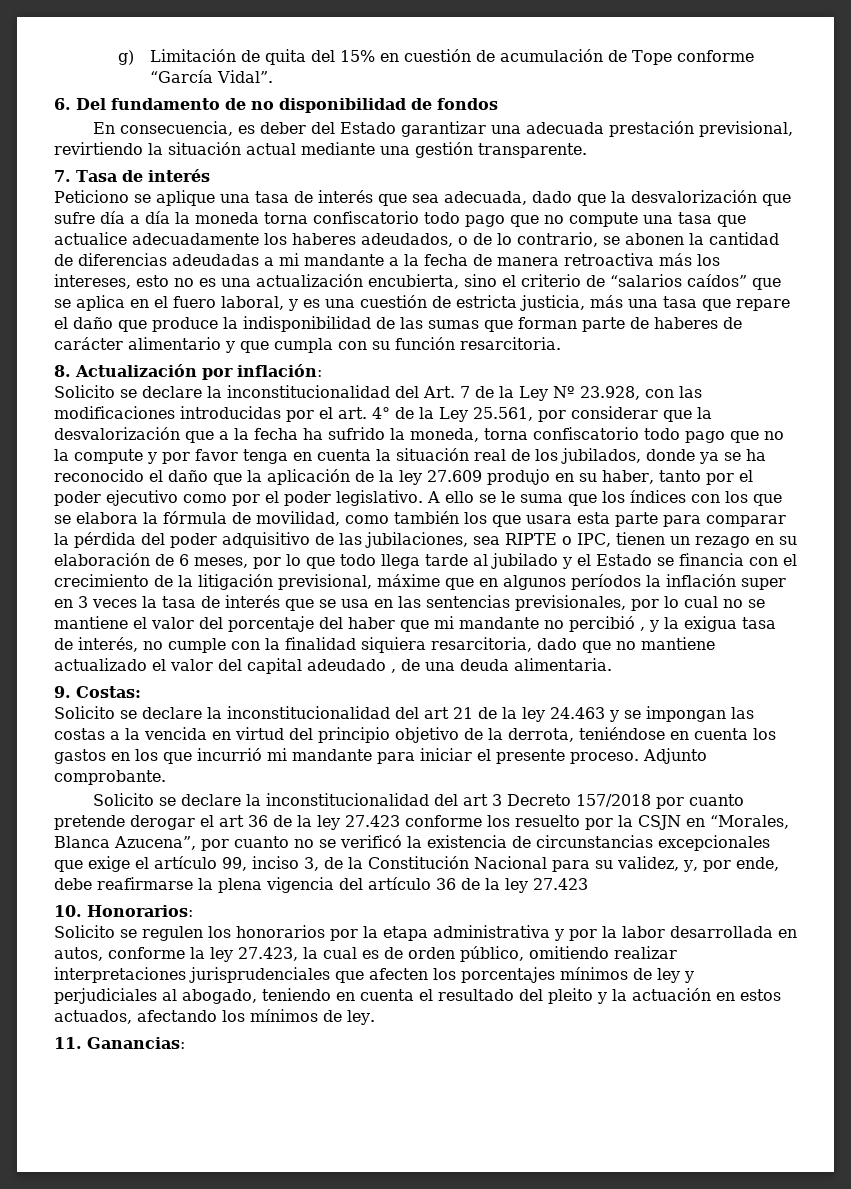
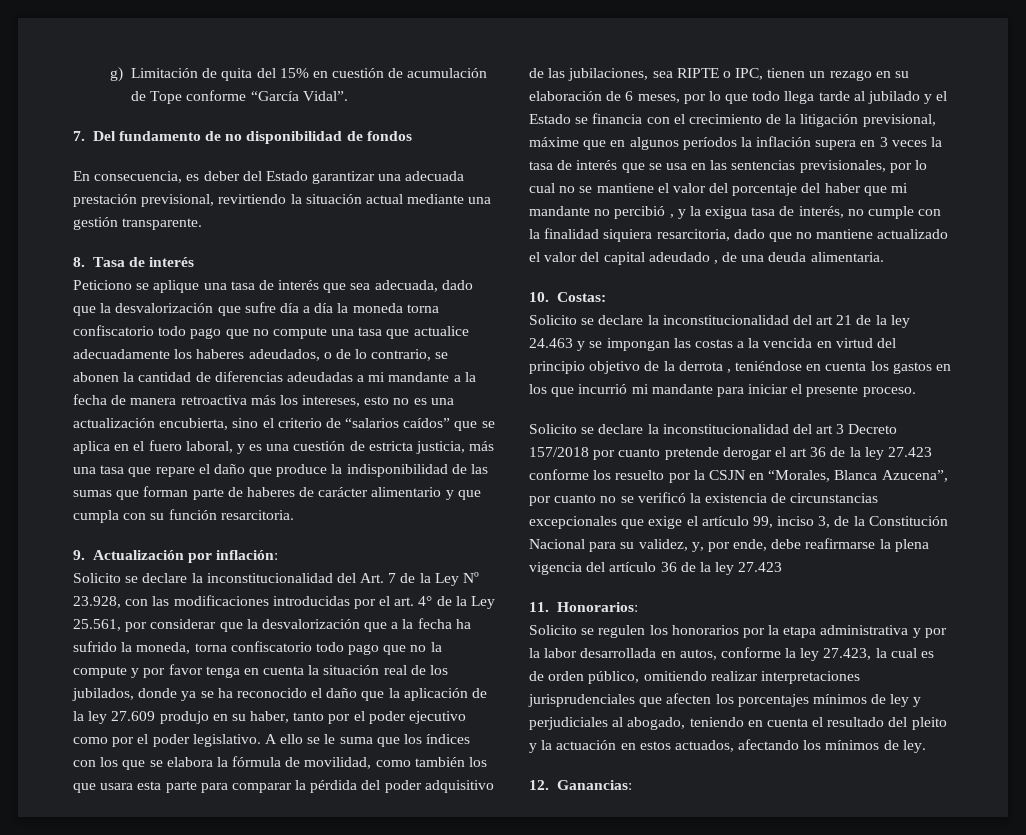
[54,98,71,110] 6. -> [73,131,85,141] 7.
[54,170,71,182] 7. -> [73,257,85,267] 8.
[54,365,71,377] 8. -> [73,550,85,560] 9.
[741,578,786,590] super -> [815,140,857,150] supera
[54,686,71,698] 9. -> [529,292,549,302] 10.
[508,728,574,742] derrota, -> [678,361,731,373] derrota ,
[643,748,707,764] [54,770,166,785] Adjunto comprobante. -> (916, 392) none
[54,905,82,917] 10. -> [529,602,549,612] 11.
[54,1037,82,1049] 11. -> [529,780,549,790] 12.

